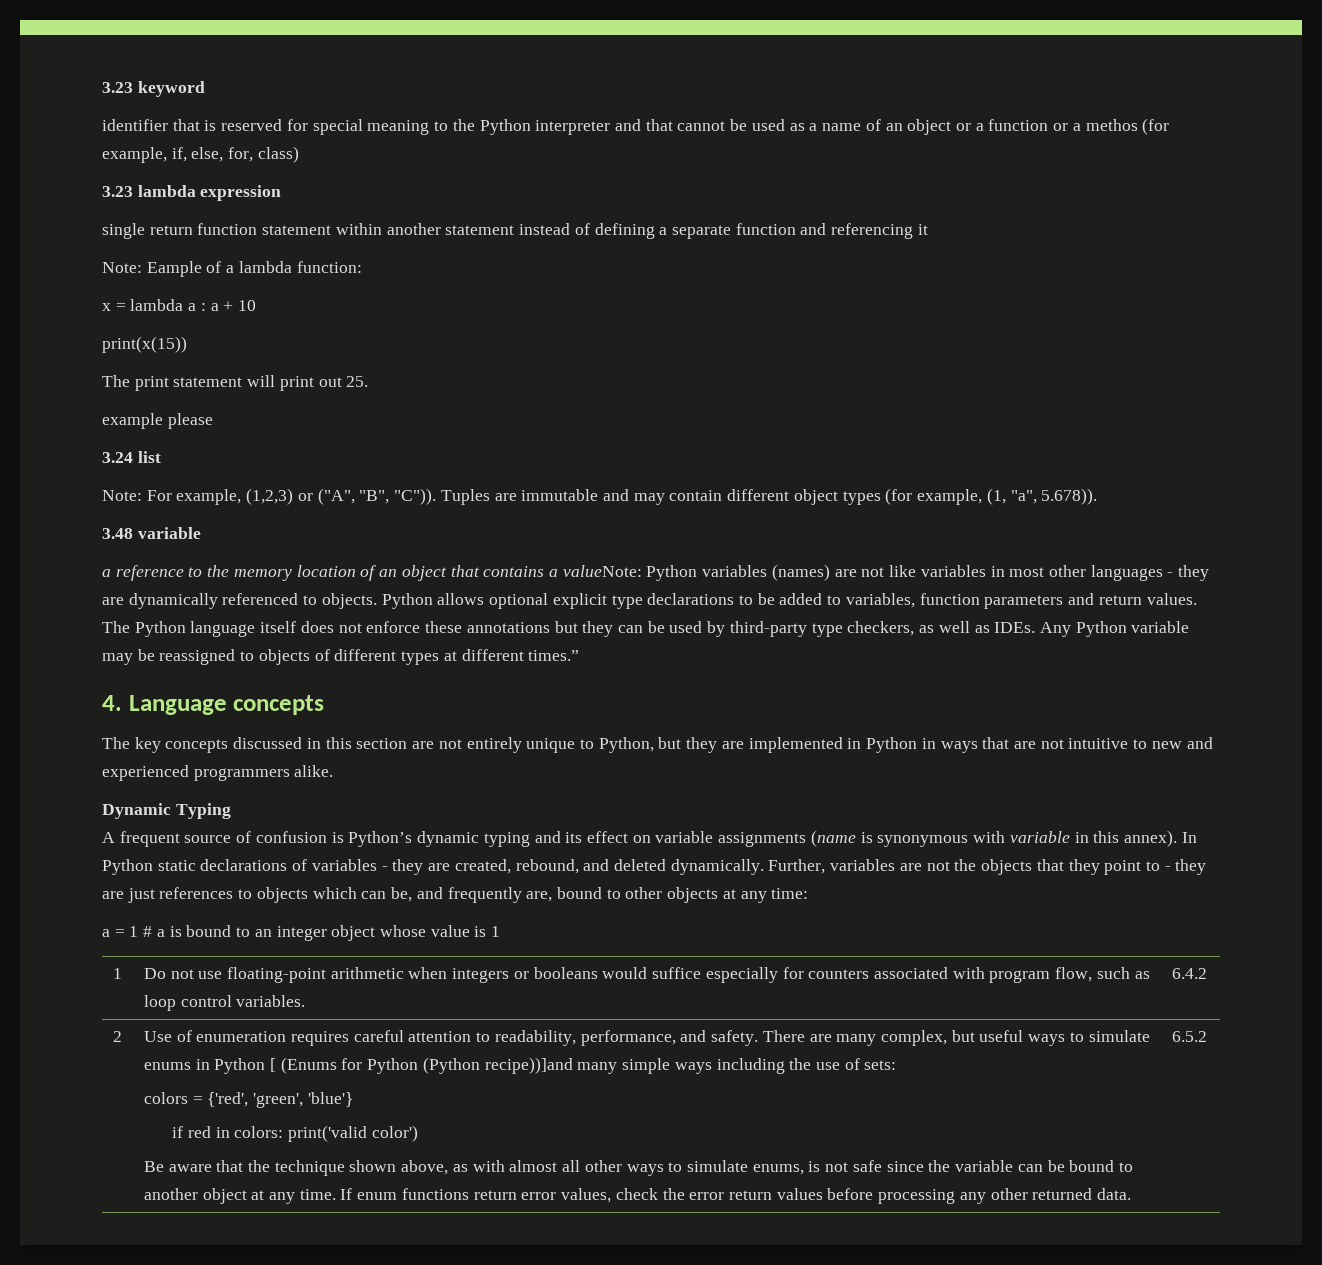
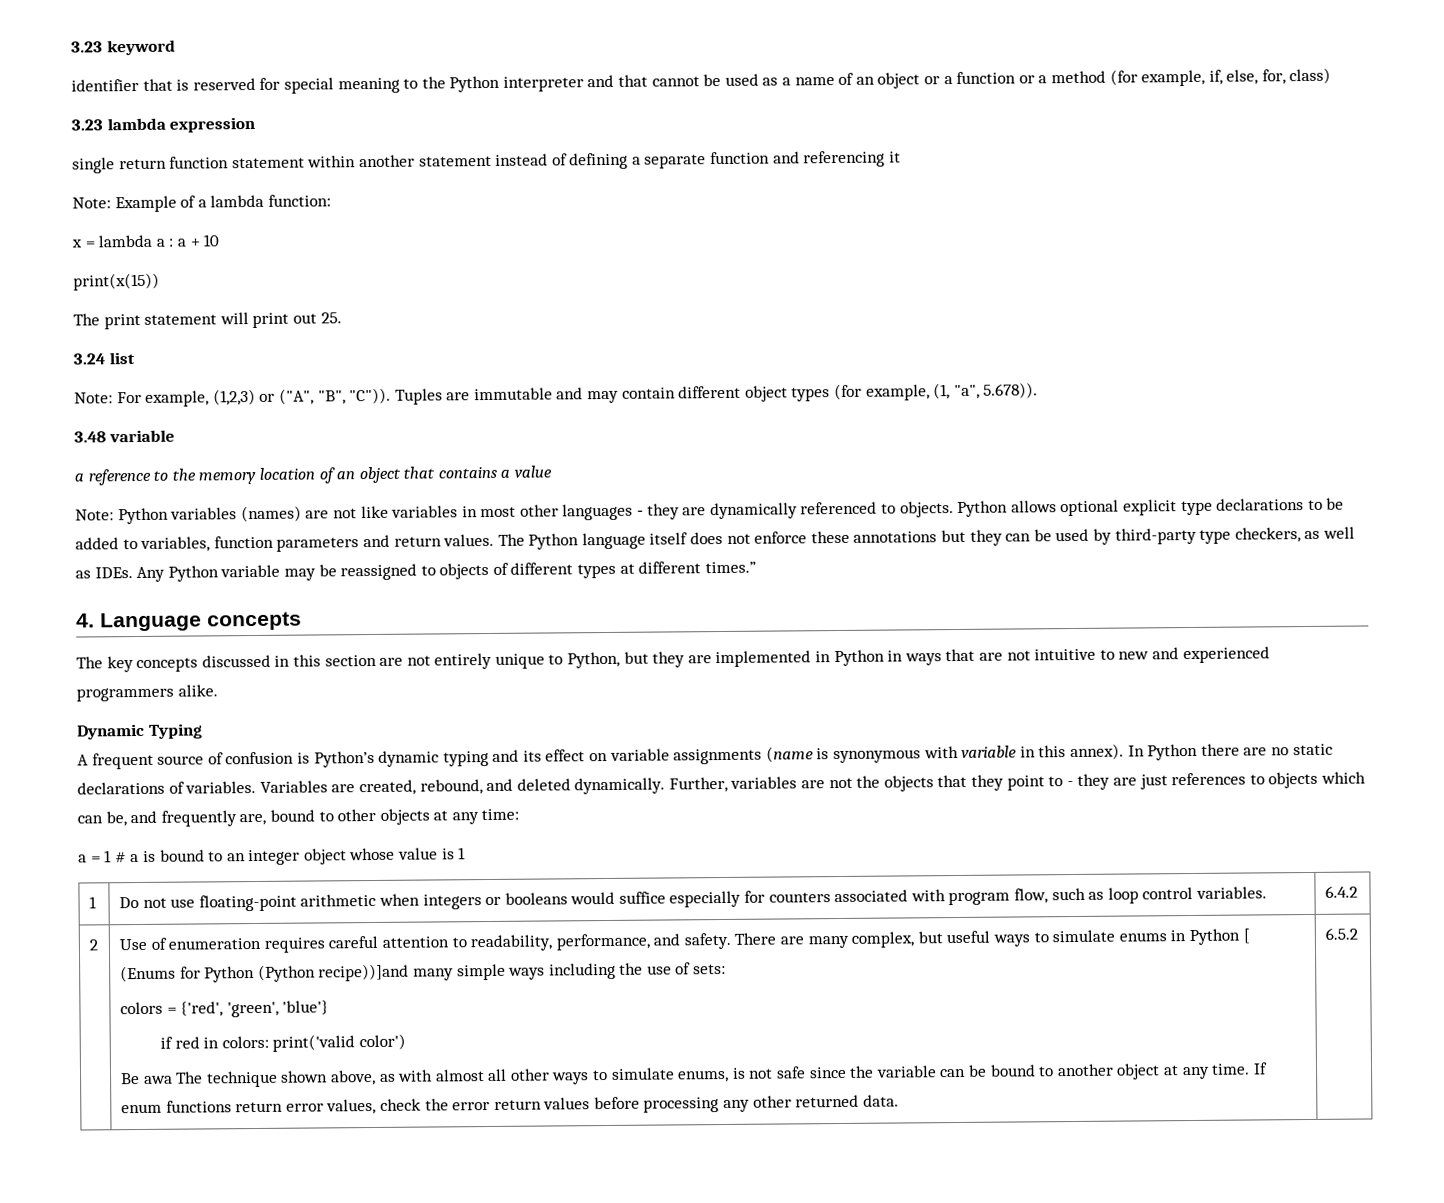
[1085,119,1138,131] methos -> [1050,70,1106,84] method
[146,261,202,277] Eample -> [114,195,177,213] Example
[102,413,213,429] // example please -> (342, 318) none
[562,565,642,577] valueNote: -> [514,465,553,478] [75,509,114,521] value // Note:
[157,859,424,875] static declarations of variables - they -> [1200,743,1333,756] [77,780,328,795] there are no static declarations of variables. Variables
[168,1160,271,1172] aware that the -> [143,1071,204,1084] awa The

